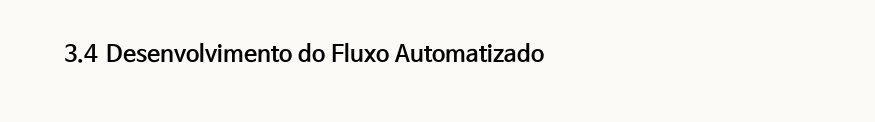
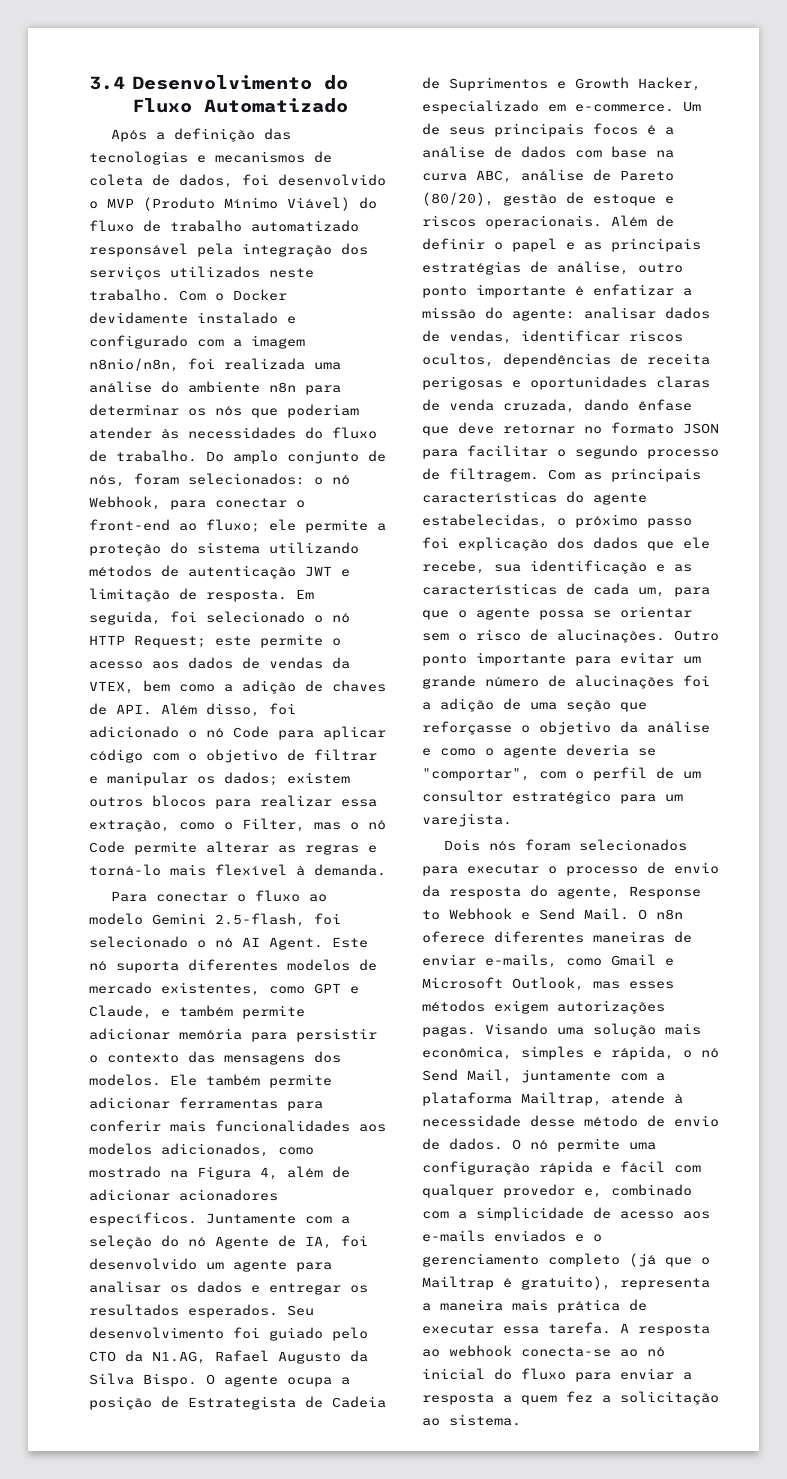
(545, 52) none -> [110,128,291,142] [89,151,332,165] [89,174,386,188] [89,197,377,211] [89,220,359,232] [89,243,368,257] [89,266,314,280] [89,289,287,301] [89,312,296,324] [89,335,305,349] [89,358,341,372] [89,381,341,395] [89,404,359,418] [89,427,377,439] [89,450,386,464] [89,473,350,487] [89,496,305,510] [89,519,386,533] [89,542,359,556] [89,565,350,579] [89,588,314,602] [89,611,350,625] [89,634,341,648] [89,657,350,669] [89,680,386,694] [89,703,296,717] [89,726,386,740] [89,749,377,763] [89,772,350,786] [89,795,377,809] [89,818,386,832] [89,841,377,855] [89,864,386,876] [110,890,327,902] [89,913,341,927] [89,936,368,950] [89,959,377,973] [89,982,359,996] [89,1005,305,1019] [89,1028,377,1042] [89,1051,341,1065] [89,1074,332,1088] [89,1097,323,1111] [89,1120,386,1132] [89,1143,314,1157] [89,1166,350,1180] [89,1189,278,1201] [89,1212,350,1226] [89,1235,368,1249] [89,1258,332,1272] [89,1281,368,1295] [89,1304,314,1318] [89,1327,368,1341] [89,1350,368,1364] [89,1373,350,1387] [89,1396,386,1410] [422,77,701,91] [422,100,701,114] [422,123,674,137] [422,146,674,158] [422,169,674,183] [422,192,674,206] [422,215,674,229] [422,238,701,252] [422,261,683,275] [422,284,692,298] [422,307,710,321] [422,330,683,344] [422,353,710,367] [422,376,710,390] [422,399,692,413] [422,422,719,436] [422,445,719,459] [422,468,701,482] [422,491,647,505] [422,514,692,528] [422,537,710,551] [422,560,692,574] [422,583,710,597] [422,606,692,620] [422,629,719,643] [422,652,701,666] [422,675,710,689] [422,698,647,712] [422,721,710,735] [422,744,656,758] [422,767,701,781] [422,790,683,804] [422,813,512,827] [443,839,687,851] [422,862,719,876] [422,885,701,899] [422,908,683,920] [422,931,692,943] [422,954,674,968] [422,977,674,991] [422,1000,665,1014] [422,1023,701,1037] [422,1046,719,1060] [422,1069,665,1083] [422,1092,683,1106] [422,1115,719,1127] [422,1138,656,1152] [422,1161,701,1175] [422,1184,692,1198] [422,1207,710,1221] [422,1230,602,1242] [422,1253,710,1267] [422,1276,710,1290] [422,1299,647,1313] [422,1322,710,1336] [422,1345,665,1357] [422,1368,692,1382] [422,1391,719,1405] [422,1414,521,1426] // Após a definição das tecnologias e mecanismos de coleta de dados, foi desenvolvido o MVP (Produto Mínimo Viável) do fluxo de trabalho automatizado responsável pela integração dos serviços utilizados neste trabalho. Com o Docker devidamente instalado e configurado com a imagem n8nio/n8n, foi realizada uma análise do ambiente n8n para determinar os nós que poderiam atender às necessidades do fluxo de trabalho. Do amplo conjunto de nós, foram selecionados: o nó Webhook, para conectar o front-end ao fluxo; ele permite a proteção do sistema utilizando métodos de autenticação JWT e limitação de resposta. Em seguida, foi selecionado o nó HTTP Request; este permite o acesso aos dados de vendas da VTEX, bem como a adição de chaves de API. Além disso, foi adicionado o nó Code para aplicar código com o objetivo de filtrar e manipular os dados; existem outros blocos para realizar essa extração, como o Filter, mas o nó Code permite alterar as regras e torná-lo mais flexível à demanda. // Para conectar o fluxo ao modelo Gemini 2.5-flash, foi selecionado o nó AI Agent. Este nó suporta diferentes modelos de mercado existentes, como GPT e Claude, e também permite adicionar memória para persistir o contexto das mensagens dos modelos. Ele também permite adicionar ferramentas para conferir mais funcionalidades aos modelos adicionados, como mostrado na Figura 4, além de adicionar acionadores específicos. Juntamente com a seleção do nó Agente de IA, foi desenvolvido um agente para analisar os dados e entregar os resultados esperados. Seu desenvolvimento foi guiado pelo CTO da N1.AG, Rafael Augusto da Silva Bispo. O agente ocupa a posição de Estrategista de Cadeia de Suprimentos e Growth Hacker, especializado em e-commerce. Um de seus principais focos é a análise de dados com base na curva ABC, análise de Pareto (80/20), gestão de estoque e riscos operacionais. Além de definir o papel e as principais estratégias de análise, outro ponto importante é enfatizar a missão do agente: analisar dados de vendas, identificar riscos ocultos, dependências de receita perigosas e oportunidades claras de venda cruzada, dando ênfase que deve retornar no formato JSON para facilitar o segundo processo de filtragem. Com as principais características do agente estabelecidas, o próximo passo foi explicação dos dados que ele recebe, sua identificação e as características de cada um, para que o agente possa se orientar sem o risco de alucinações. Outro ponto importante para evitar um grande número de alucinações foi a adição de uma seção que reforçasse o objetivo da análise e como o agente deveria se "comportar", com o perfil de um consultor estratégico para um varejista. // Dois nós foram selecionados para executar o processo de envio da resposta do agente, Response to Webhook e Send Mail. O n8n oferece diferentes maneiras de enviar e-mails, como Gmail e Microsoft Outlook, mas esses métodos exigem autorizações pagas. Visando uma solução mais econômica, simples e rápida, o nó Send Mail, juntamente com a plataforma Mailtrap, atende à necessidade desse método de envio de dados. O nó permite uma configuração rápida e fácil com qualquer provedor e, combinado com a simplicidade de acesso aos e-mails enviados e o gerenciamento completo (já que o Mailtrap é gratuito), representa a maneira mais prática de executar essa tarefa. A resposta ao webhook conecta-se ao nó inicial do fluxo para enviar a resposta a quem fez a solicitação ao sistema.

